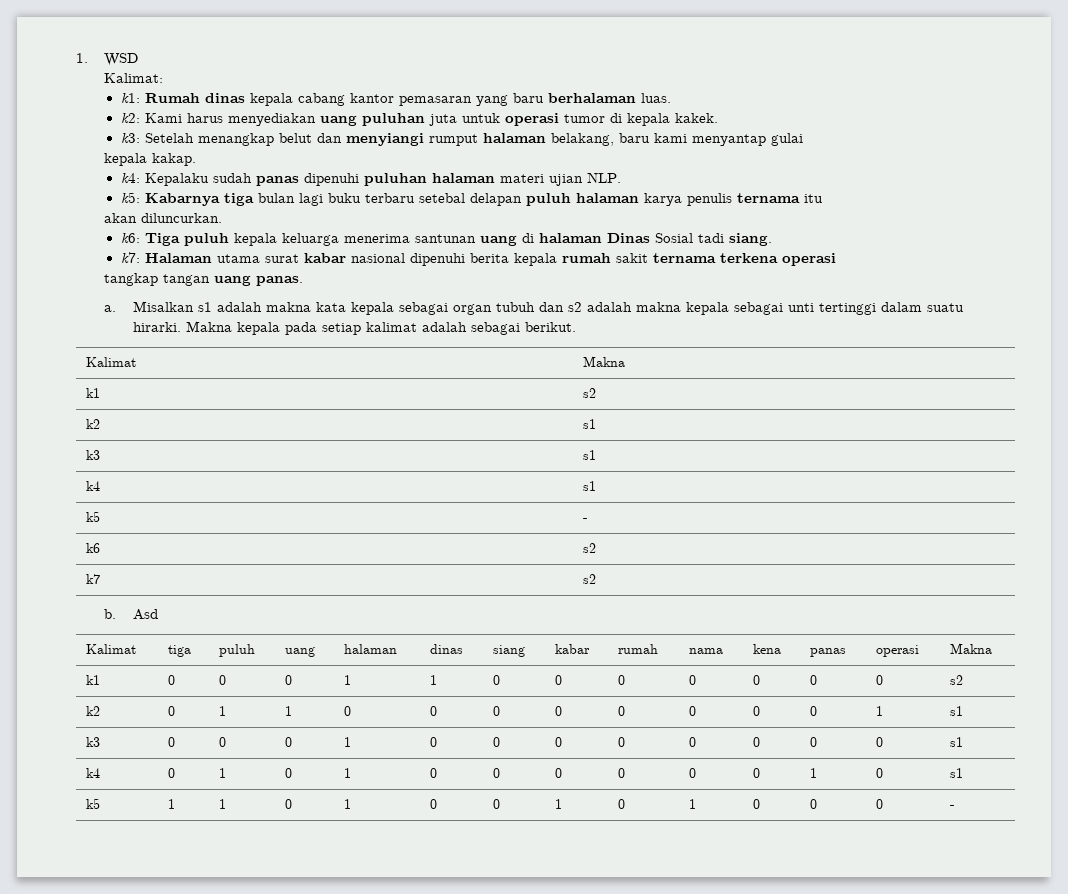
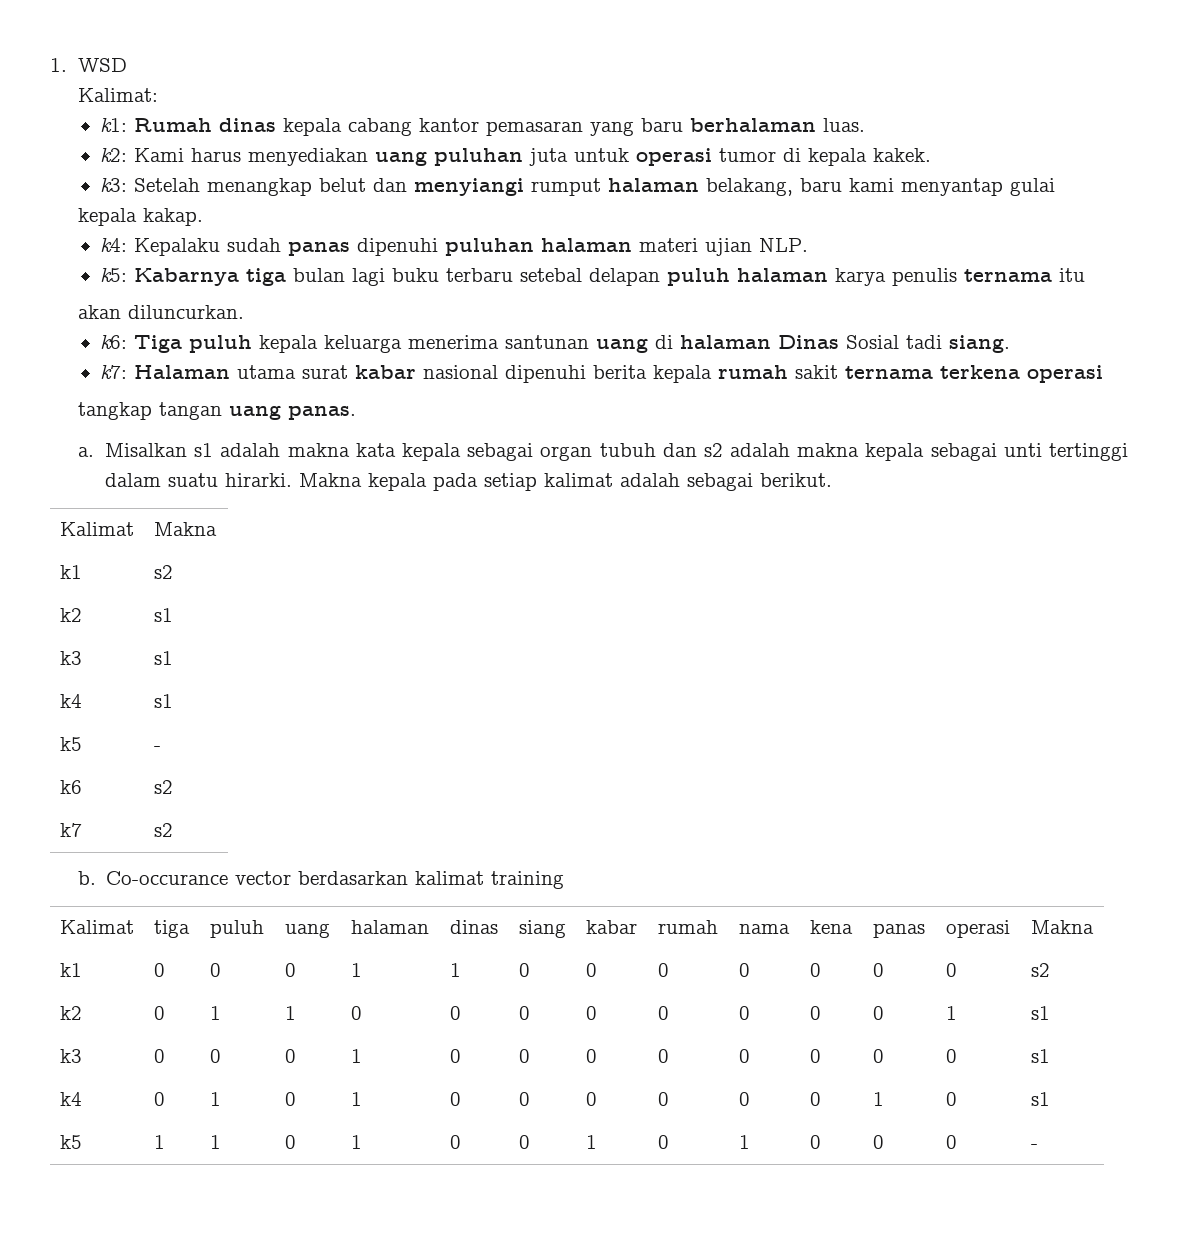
[132,609,158,620] Asd -> [105,871,564,889] Co-occurance vector berdasarkan kalimat training

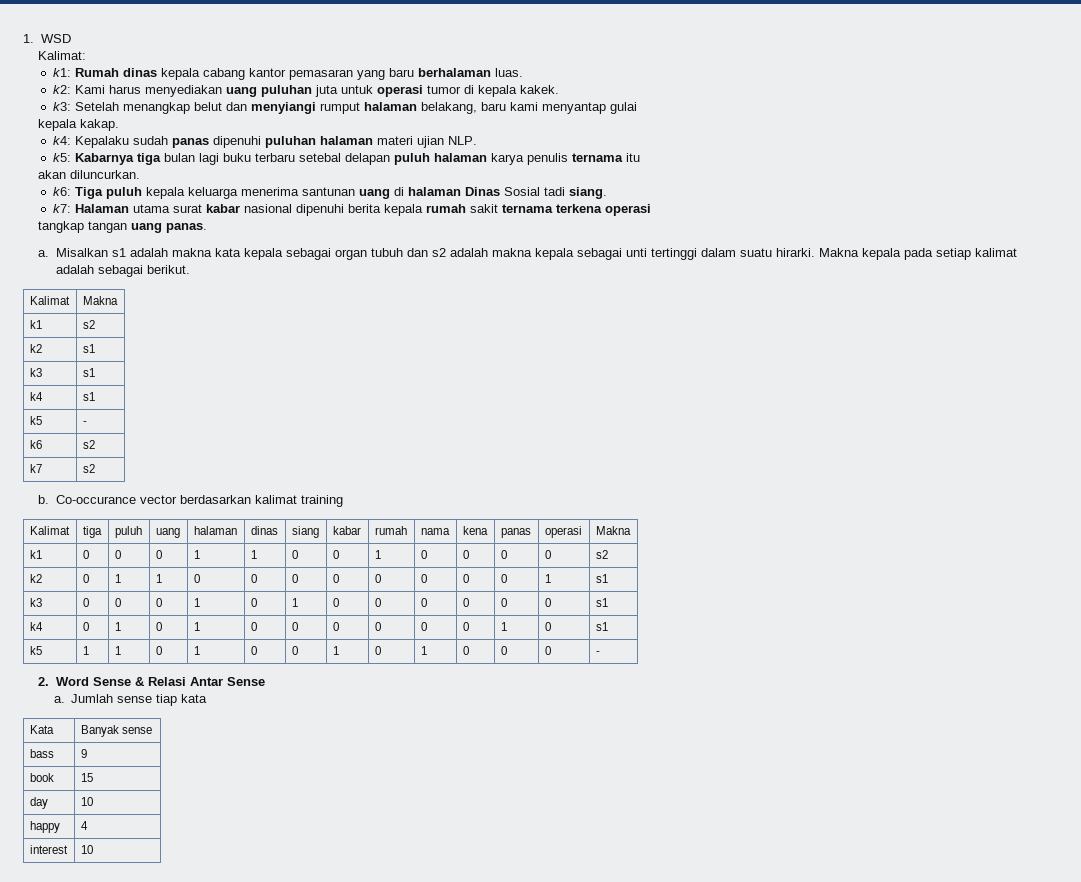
[657,963,669,977] 0 -> [374,550,381,559] 1
[518,1049,530,1063] 0 -> [291,598,298,607] 1
(1038, 1146) none -> [38,677,265,686] [53,694,208,706] [29,725,54,734] [80,725,152,737] [29,749,54,758] [80,749,87,758] [29,773,54,782] [80,773,93,782] [29,797,48,809] [80,797,93,806] [29,821,60,833] [80,821,88,830] [29,845,68,854] [80,845,93,854] // 2. Word Sense & Relasi Antar Sense // a. Jumlah sense tiap kata // Kata | Banyak sense // bass | 9 // book | 15 // day | 10 // happy | 4 // interest | 10

